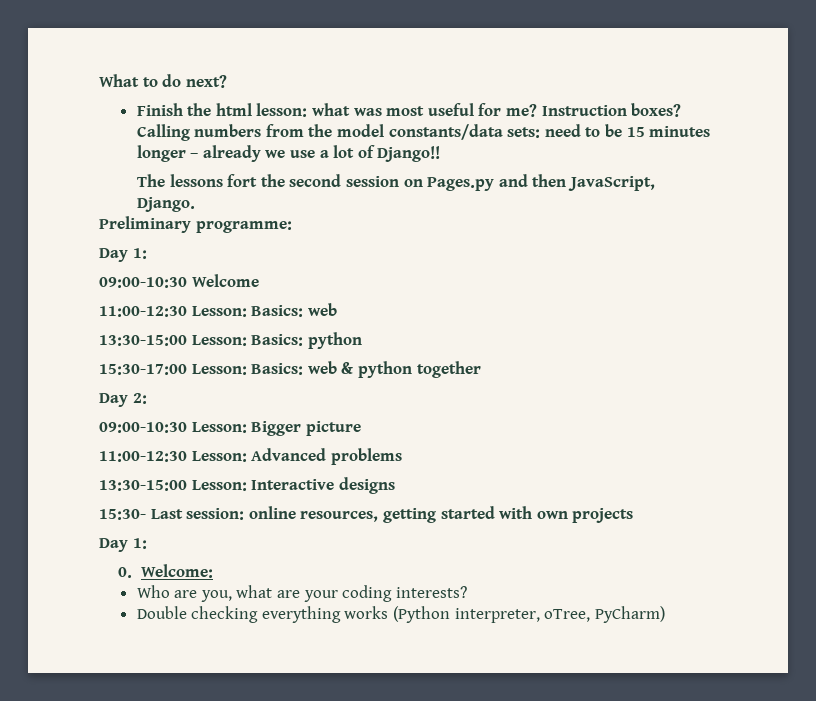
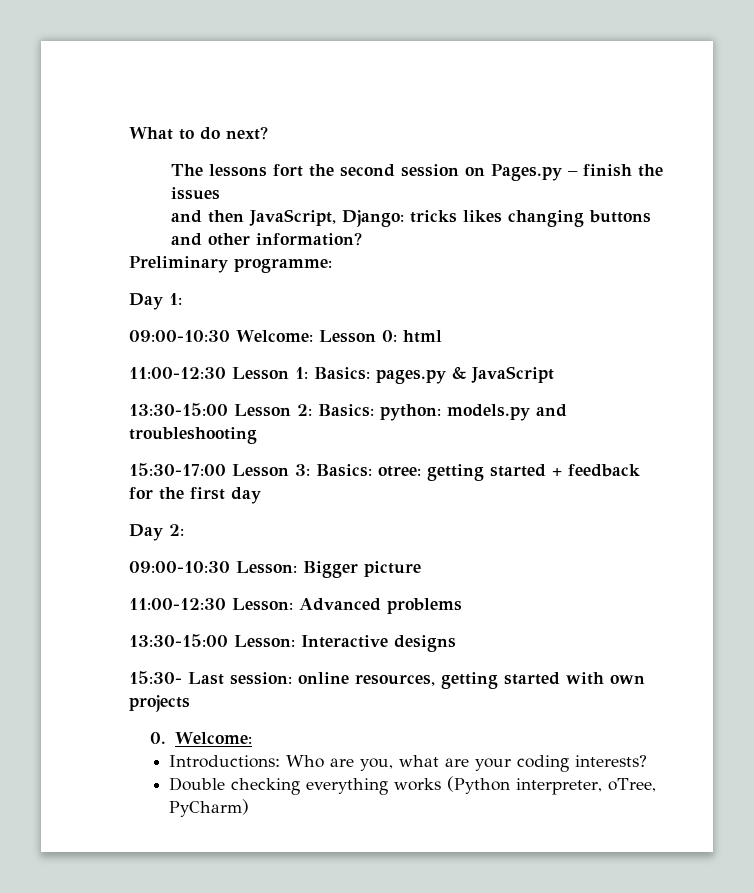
[136,103,682,117] [136,124,711,141] [136,145,441,162] // Finish the html lesson: what was most useful for me? Instruction boxes? Calling numbers from the model constants/data sets: need to be 15 minutes longer – already we use a lot of Django!! -> (268, 133) none
[498,174,655,191] [137,197,196,212] and then JavaScript, Django. -> [568,164,664,177] [171,187,221,200] [171,209,652,227] [171,232,363,246] – finish the issues // and then JavaScript, Django: tricks likes changing buttons and other information?
[191,274,259,287] [99,303,337,317] [99,332,362,349] [99,361,481,378] Welcome // 11:00-12:30 Lesson: Basics: web // 13:30-15:00 Lesson: Basics: python // 15:30-17:00 Lesson: Basics: web & python together -> [236,330,442,343] [129,366,554,384] [129,403,567,421] [129,427,257,444] [129,463,640,481] [129,487,261,504] Welcome: Lesson 0: html // 11:00-12:30 Lesson 1: Basics: pages.py & JavaScript // 13:30-15:00 Lesson 2: Basics: python: models.py and troubleshooting // 15:30-17:00 Lesson 3: Basics: otree: getting started + feedback for the first day
[99,538,147,552] // Day 1: -> (190, 703) none
(213, 571) none -> [169,755,281,768] Introductions:

